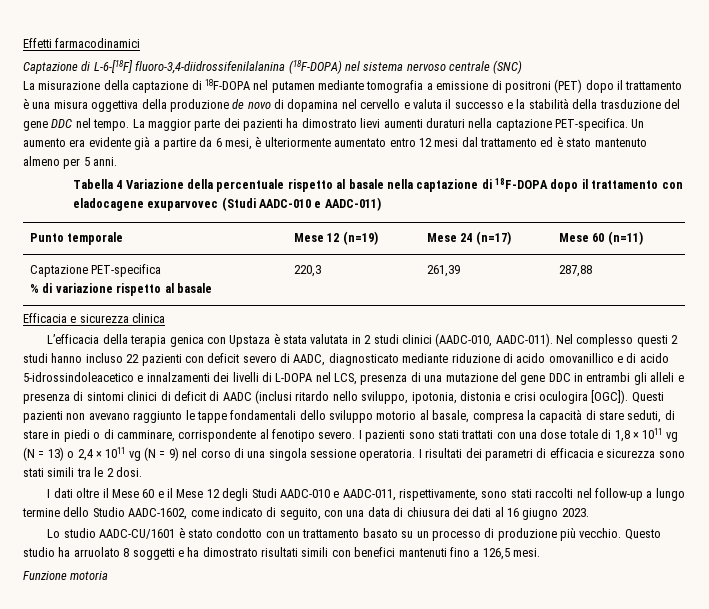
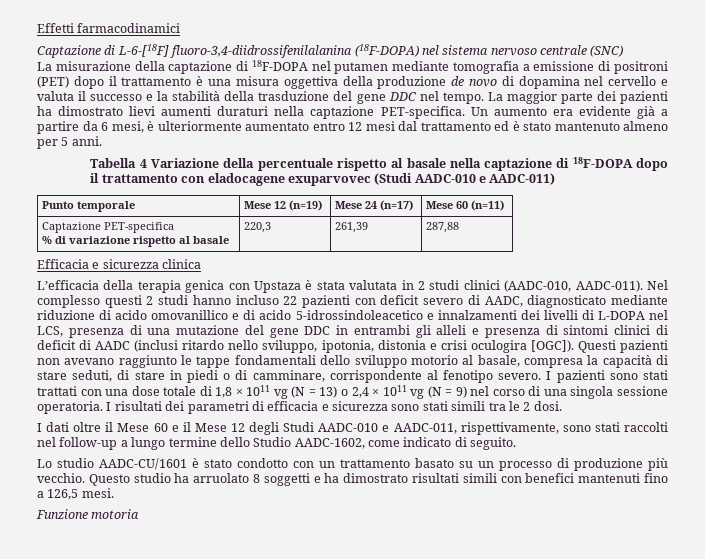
[279,507,589,520] seguito, con una data di chiusura dei dati al 16 giugno 2023. -> [470,437,517,450] seguito.

